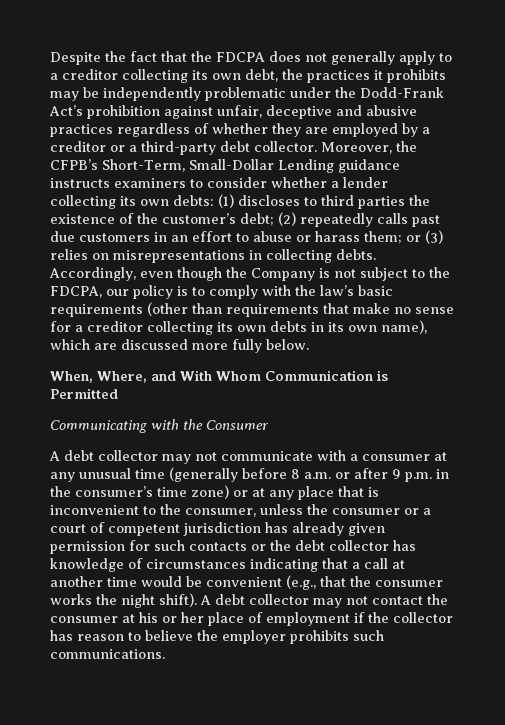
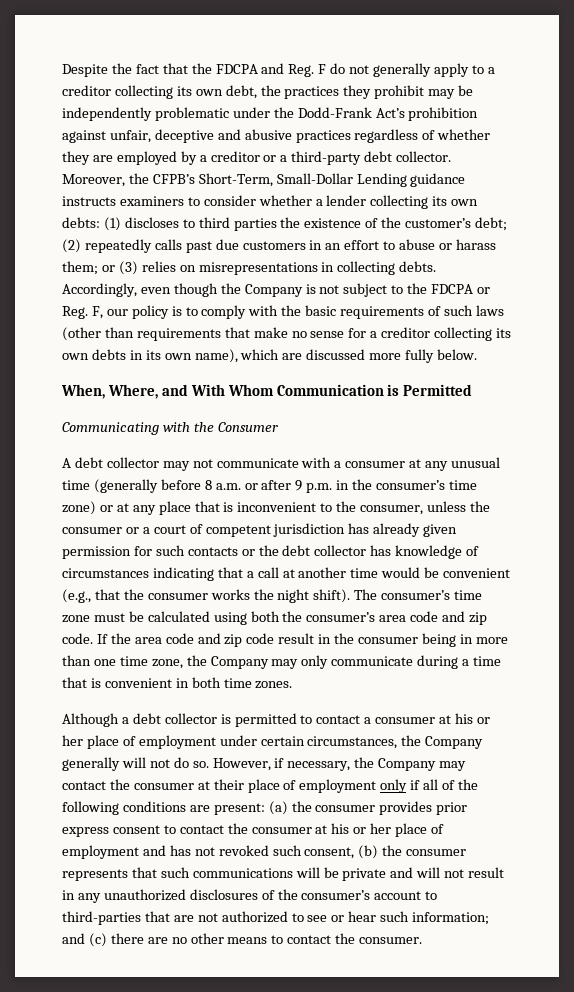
[269,51,301,62] does -> [261,63,346,77] and Reg. F do
[374,69,446,83] it prohibits -> [343,85,425,99] they prohibit
[50,286,102,298] FDCPA, -> [431,284,491,294] [62,306,103,319] FDCPA or Reg. F,
[320,285,354,296] law’s -> (302, 310) none
(143, 310) none -> [428,305,504,316] of such laws
[200,594,368,608] A debt collector may not -> [354,589,483,600] [62,611,488,625] [62,633,508,647] [62,655,502,669] [62,677,293,689] [62,713,490,727] [62,735,484,749] [62,757,467,771] [62,779,478,793] [62,801,468,815] [62,825,176,837] The consumer’s time zone must be calculated using both the consumer’s area code and zip code. If the area code and zip code result in the consumer being in more than one time zone, the Company may only communicate during a time that is convenient in both time zones. // Although a debt collector is permitted to contact a consumer at his or her place of employment under certain circumstances, the Company generally will not do so. However, if necessary, the Company may contact the consumer at their place of employment only if all of the following conditions are present: (a) the consumer provides prior express consent to
[354,612,453,623] [50,630,384,644] [50,649,165,659] if the collector has reason to believe the employer prohibits such communications. -> [142,845,467,859] [62,867,505,881] [62,889,438,903] [62,911,490,925] [62,933,423,947] and has not revoked such consent, (b) the consumer represents that such communications will be private and will not result in any unauthorized disclosures of the consumer’s account to third-parties that are not authorized to see or hear such information; and (c) there are no other means to contact the consumer.

